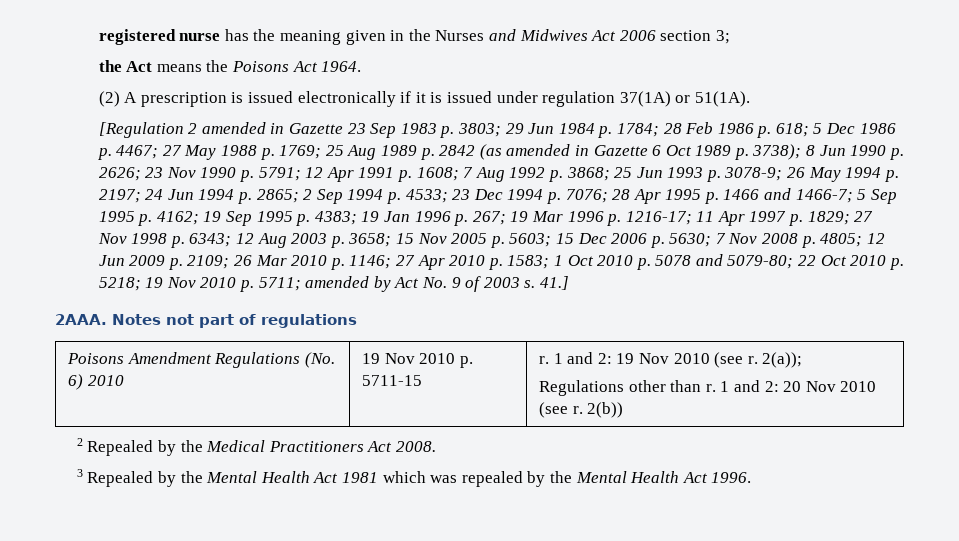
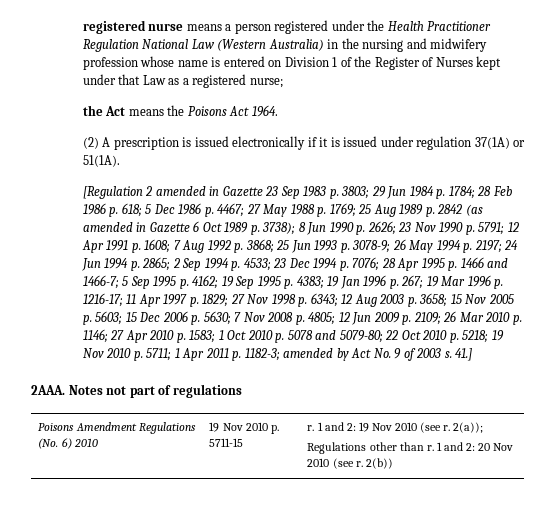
[224,29,730,45] has the meaning given in the Nurses and Midwives Act 2006 section 3; -> [186,20,492,34] [82,38,488,52] [82,56,502,70] [82,74,283,88] means a person registered under the Health Practitioner Regulation National Law (Western Australia) in the nursing and midwifery profession whose name is entered on Division 1 of the Register of Nurses kept under that Law as a registered nurse;
(301, 284) none -> [174,348,280,361] 1 Apr 2011 p. 1182-3;
[76,438,436,456] [76,469,752,487] // 2 Repealed by the Medical Practitioners Act 2008. // 3 Repealed by the Mental Health Act 1981 which was repealed by the Mental Health Act 1996. -> (393, 463) none

